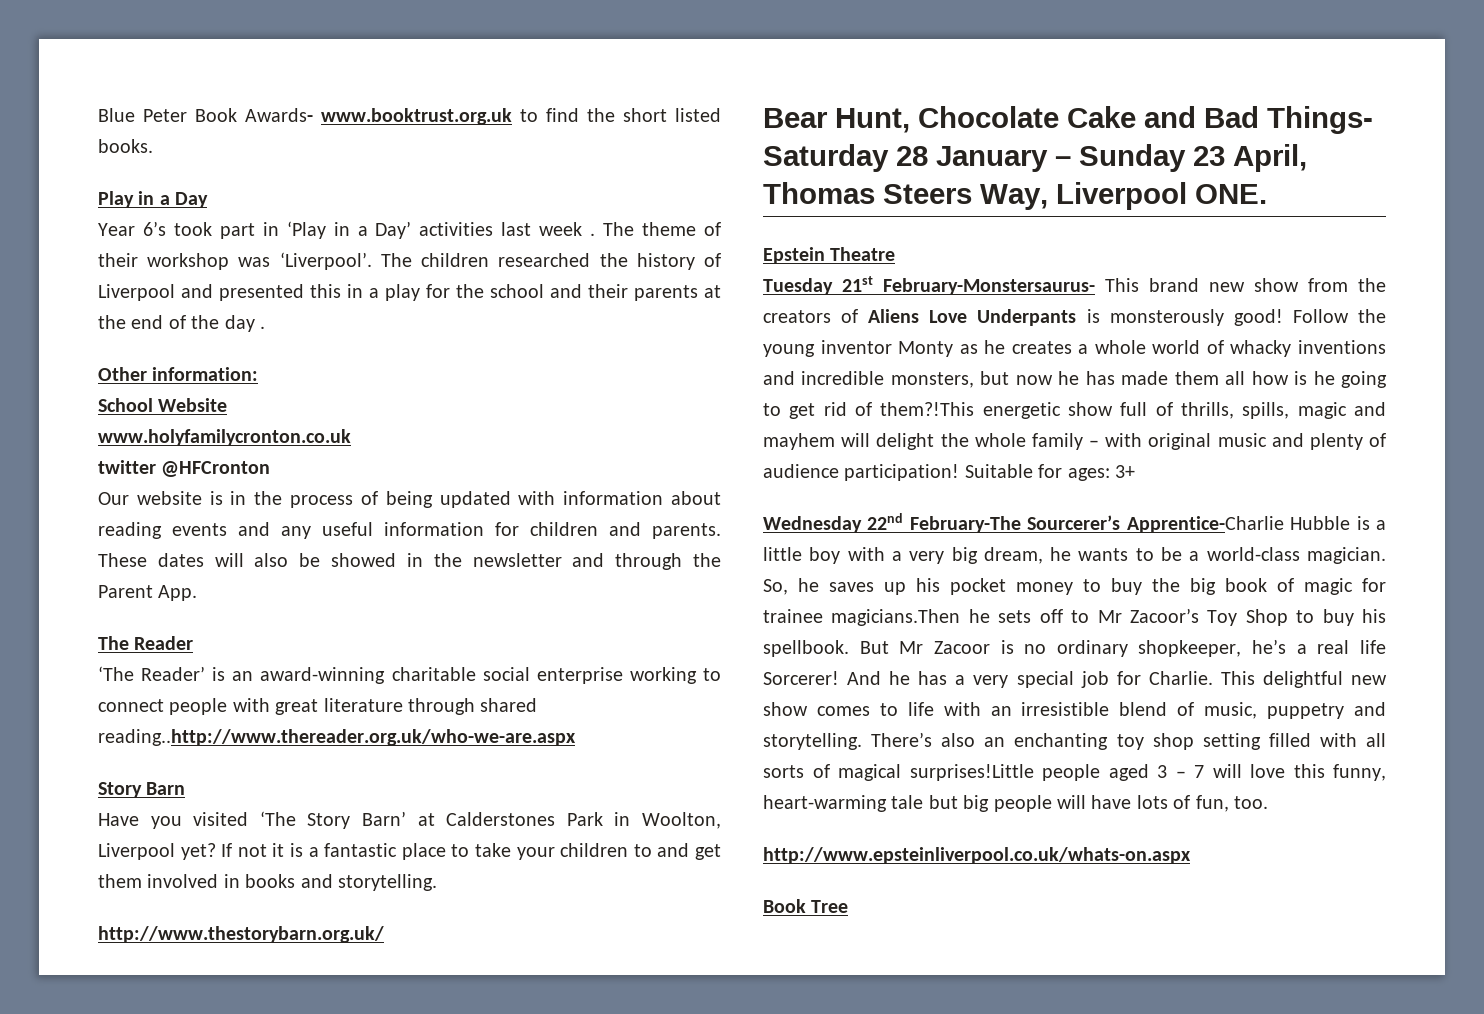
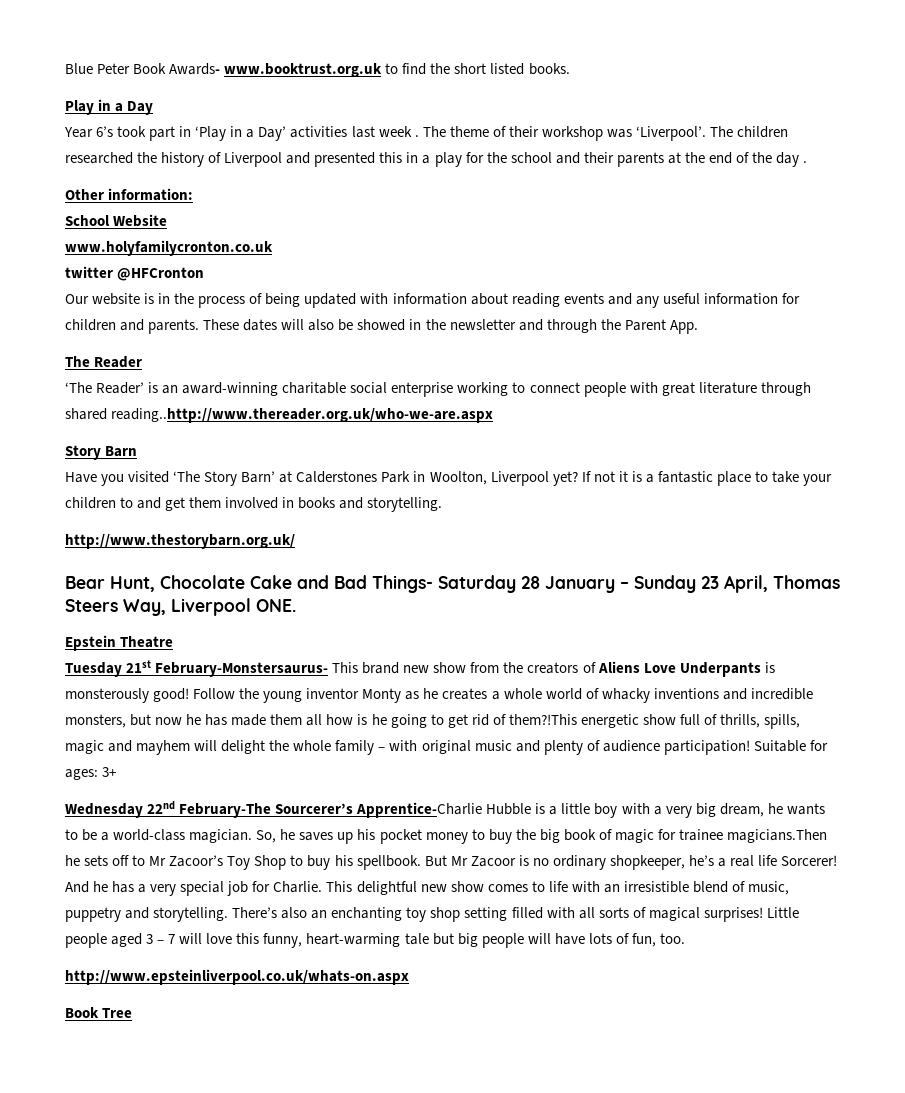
[909,764,1034,781] surprises!Little -> [703,907,799,922] surprises! Little

